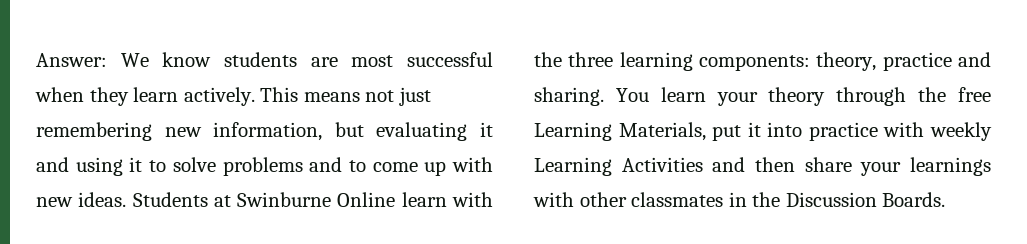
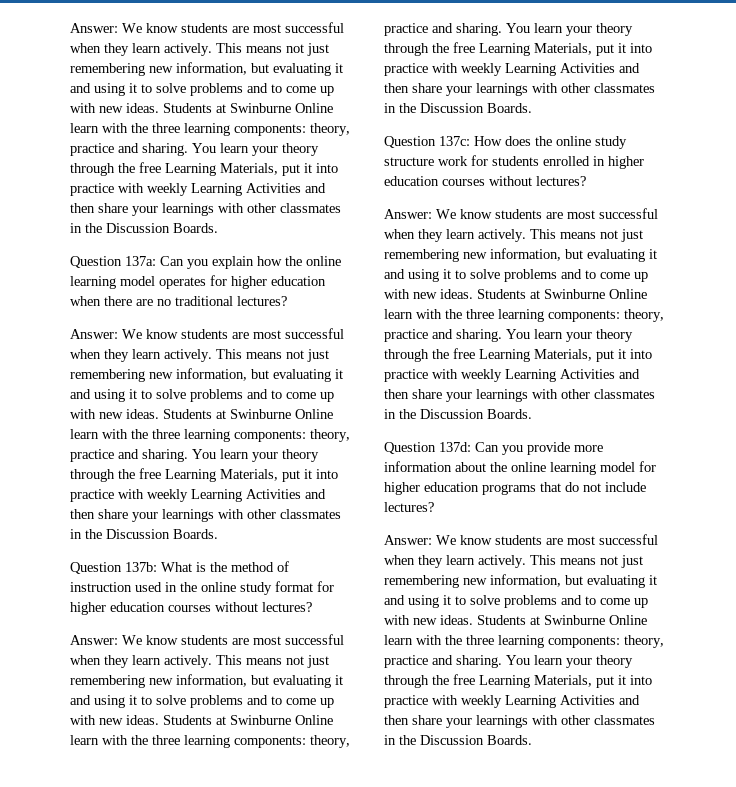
(946, 199) none -> [70,256,341,269] [70,275,326,289] [70,296,287,306] [70,328,344,339] [70,349,329,362] [70,368,343,382] [70,389,334,402] [70,409,333,419] [70,429,350,442] [70,449,319,462] [70,468,338,482] [70,489,326,502] [70,509,341,522] [70,529,218,539] [70,561,289,574] [70,581,334,595] [70,602,312,615] [70,634,344,645] [70,655,329,668] [70,674,343,688] [70,695,334,708] [70,715,333,725] [70,735,350,748] [384,23,633,36] [384,42,652,56] [384,63,640,76] [384,83,655,96] [384,103,532,113] [384,136,627,149] [384,155,644,169] [384,176,586,186] [384,208,658,219] [384,229,643,242] [384,248,657,262] [384,269,648,282] [384,289,647,299] [384,309,664,322] [384,329,633,342] [384,348,652,362] [384,369,640,382] [384,389,655,402] [384,409,532,419] [384,442,603,455] [384,461,656,475] [384,482,646,495] [384,502,434,512] [384,534,658,545] [384,555,643,568] [384,574,657,588] [384,595,648,608] [384,615,647,625] [384,635,664,648] [384,655,633,668] [384,674,652,688] [384,695,640,708] [384,715,655,728] [384,735,532,745] // Question 137a: Can you explain how the online learning model operates for higher education when there are no traditional lectures? // Answer: We know students are most successful when they learn actively. This means not just remembering new information, but evaluating it and using it to solve problems and to come up with new ideas. Students at Swinburne Online learn with the three learning components: theory, practice and sharing. You learn your theory through the free Learning Materials, put it into practice with weekly Learning Activities and then share your learnings with other classmates in the Discussion Boards. // Question 137b: What is the method of instruction used in the online study format for higher education courses without lectures? // Answer: We know students are most successful when they learn actively. This means not just remembering new information, but evaluating it and using it to solve problems and to come up with new ideas. Students at Swinburne Online learn with the three learning components: theory, practice and sharing. You learn your theory through the free Learning Materials, put it into practice with weekly Learning Activities and then share your learnings with other classmates in the Discussion Boards. // Question 137c: How does the online study structure work for students enrolled in higher education courses without lectures? // Answer: We know students are most successful when they learn actively. This means not just remembering new information, but evaluating it and using it to solve problems and to come up with new ideas. Students at Swinburne Online learn with the three learning components: theory, practice and sharing. You learn your theory through the free Learning Materials, put it into practice with weekly Learning Activities and then share your learnings with other classmates in the Discussion Boards. // Question 137d: Can you provide more information about the online learning model for higher education programs that do not include lectures? // Answer: We know students are most successful when they learn actively. This means not just remembering new information, but evaluating it and using it to solve problems and to come up with new ideas. Students at Swinburne Online learn with the three learning components: theory, practice and sharing. You learn your theory through the free Learning Materials, put it into practice with weekly Learning Activities and then share your learnings with other classmates in the Discussion Boards.

